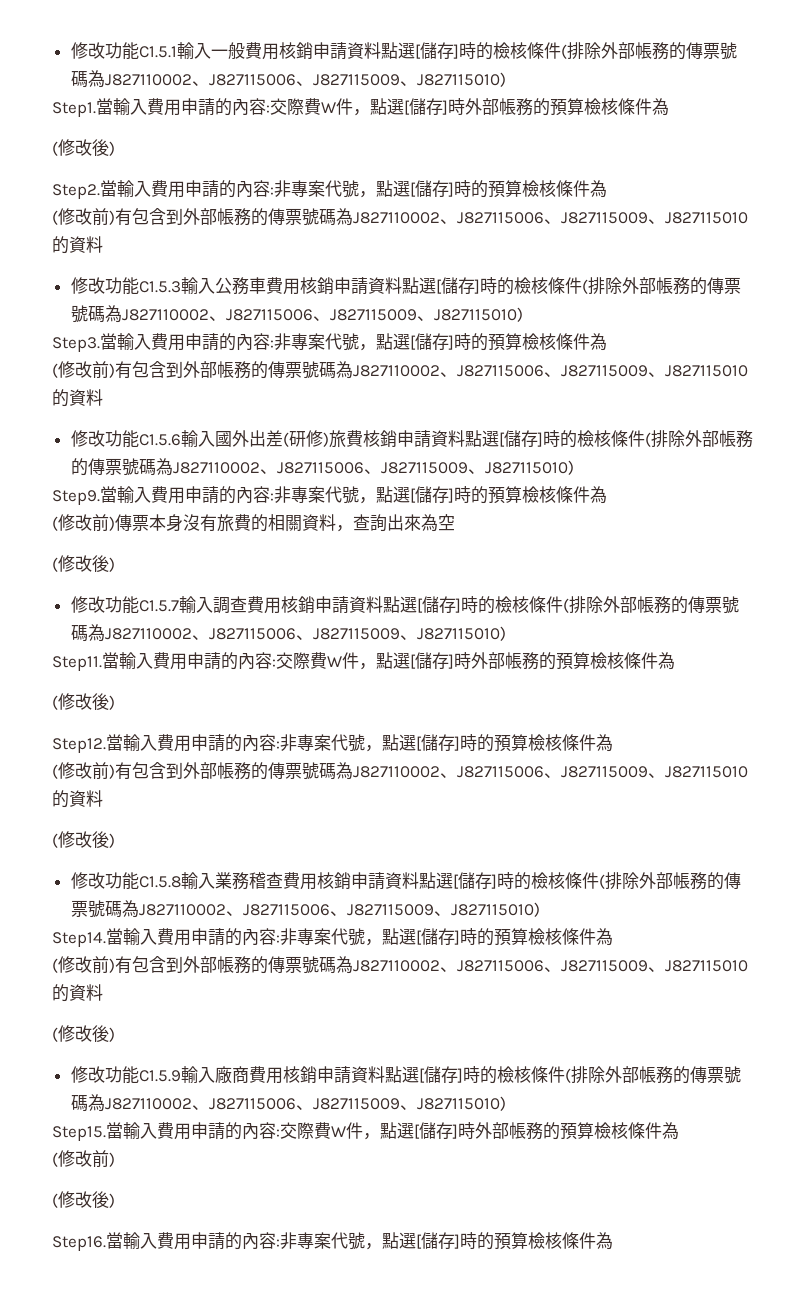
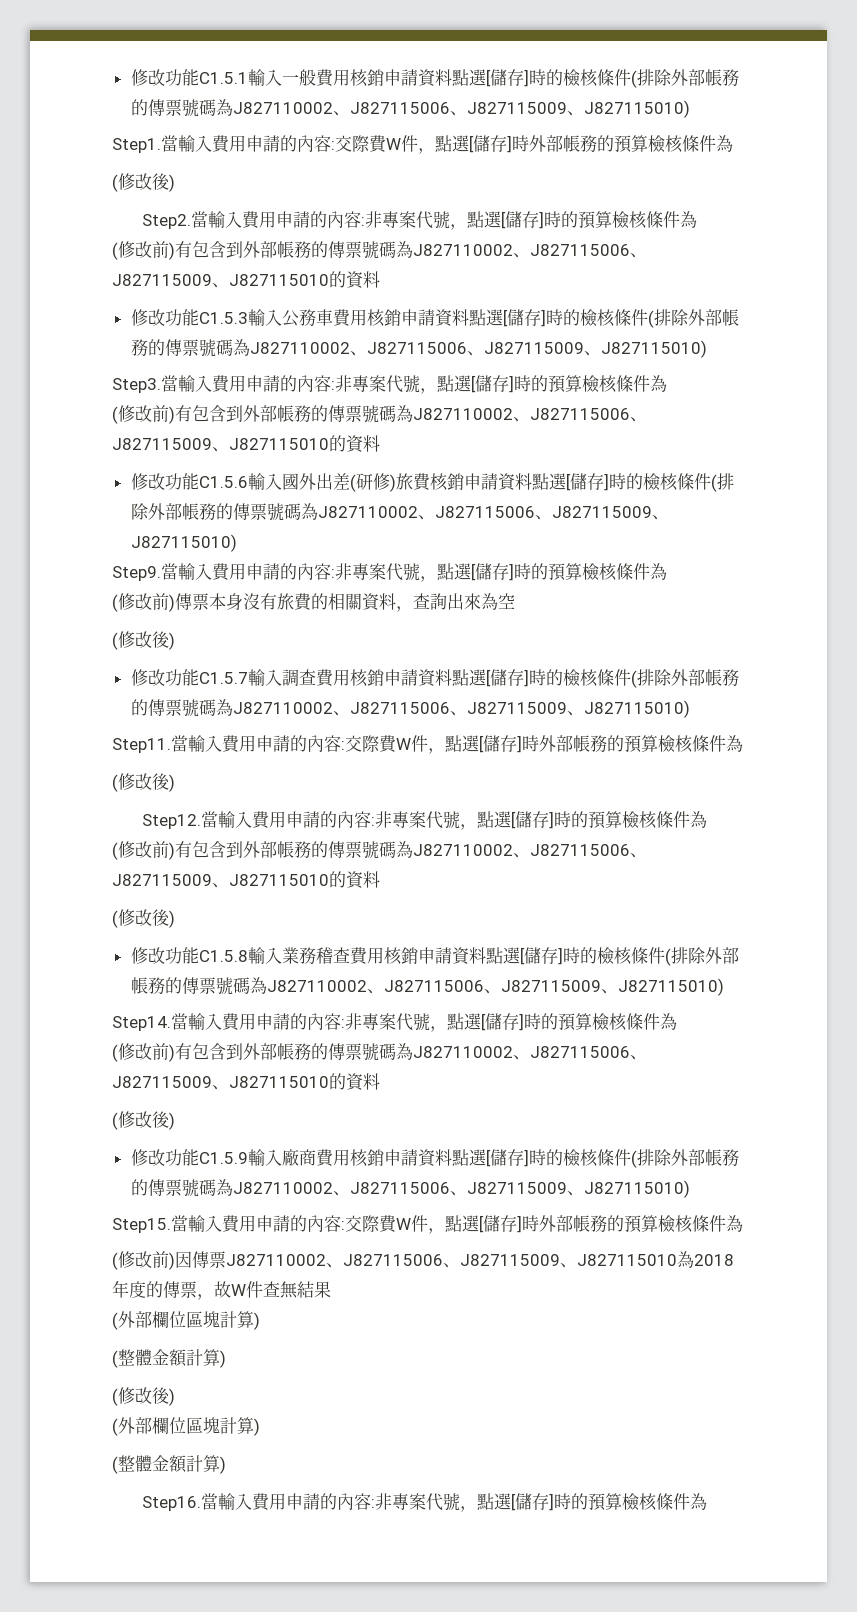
[52,1191,109,1208] // (修改後 -> [175,1251,734,1268] [112,1280,331,1300] [112,1311,260,1330] [112,1349,226,1368] [112,1387,175,1406] [112,1417,260,1436] [112,1455,220,1474] 因傳票J827110002、J827115006、J827115009、J827115010為2018年度的傳票，故W件查無結果 // (外部欄位區塊計算) // (整體金額計算) // (修改後) // (外部欄位區塊計算) // (整體金額計算

